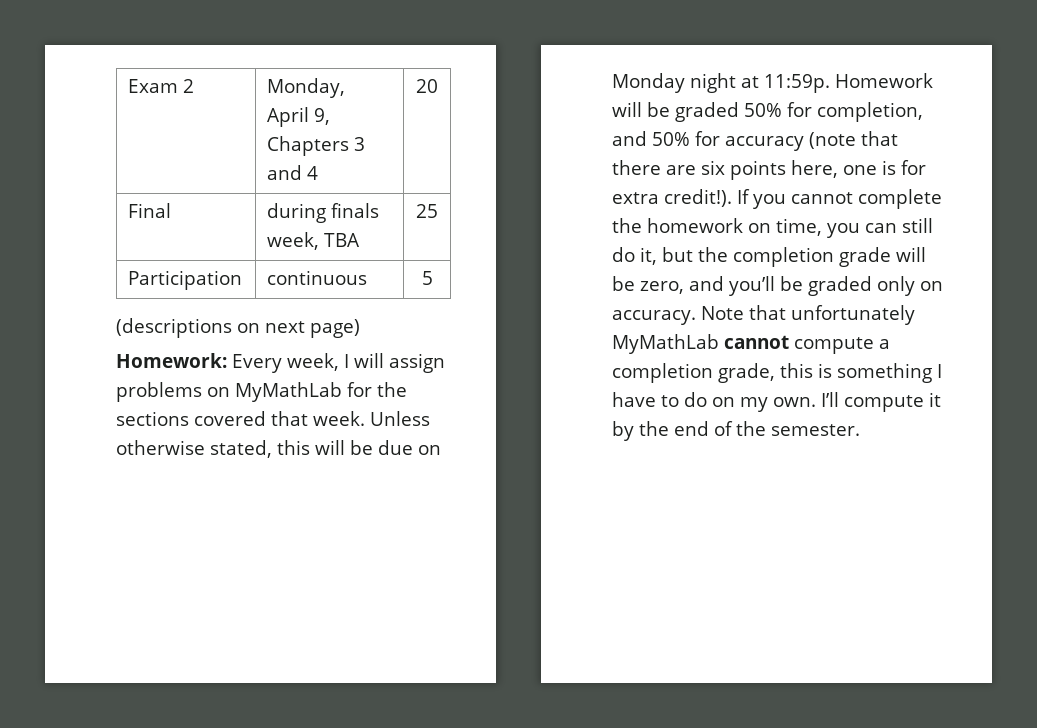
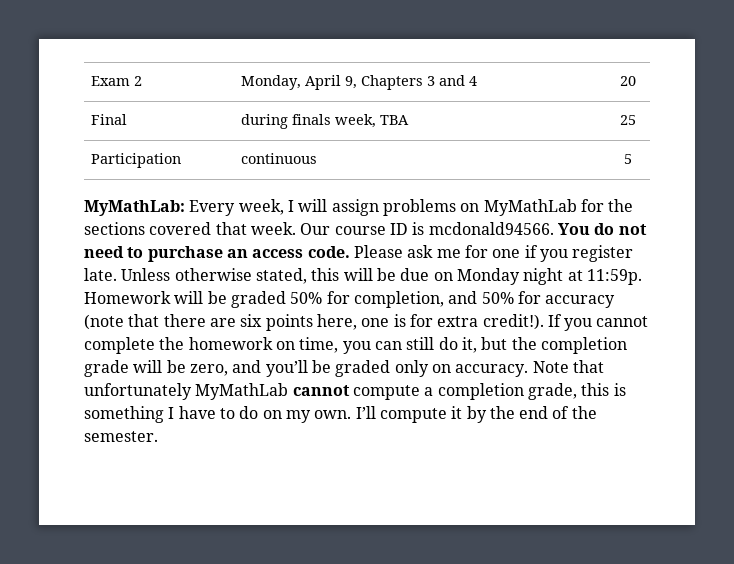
[116,318,360,338] [116,353,227,368] (descriptions on next page) // Homework: -> [84,200,185,216] MyMathLab:
(365, 418) none -> [300,222,647,235] [84,245,634,262] [84,268,117,281] Our course ID is mcdonald94566. You do not need to purchase an access code. Please ask me for one if you register late.

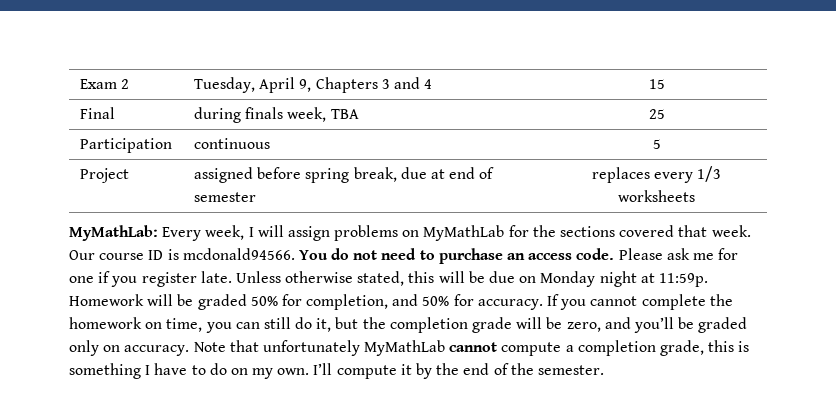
[240,75,301,90] Monday, -> [193,77,255,93] Tuesday,
[619,76,636,86] 20 -> [648,79,665,89] 15
(632, 159) none -> [79,168,129,183] [193,167,495,183] [193,192,256,202] [591,166,722,183] [618,190,695,202] // Project | assigned before spring break, due at end of semester | replaces every 1/3 worksheets
[545,295,616,308] [84,314,544,331] accuracy (note that there are six points here, one is for extra credit!). -> [477,299,543,310] accuracy.

